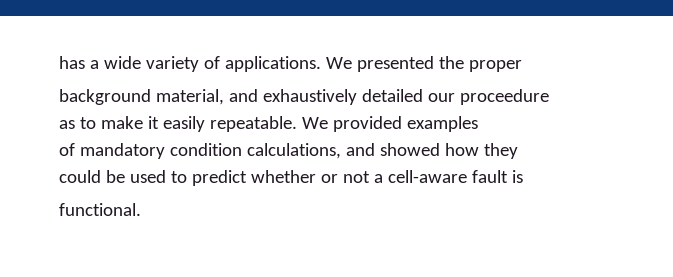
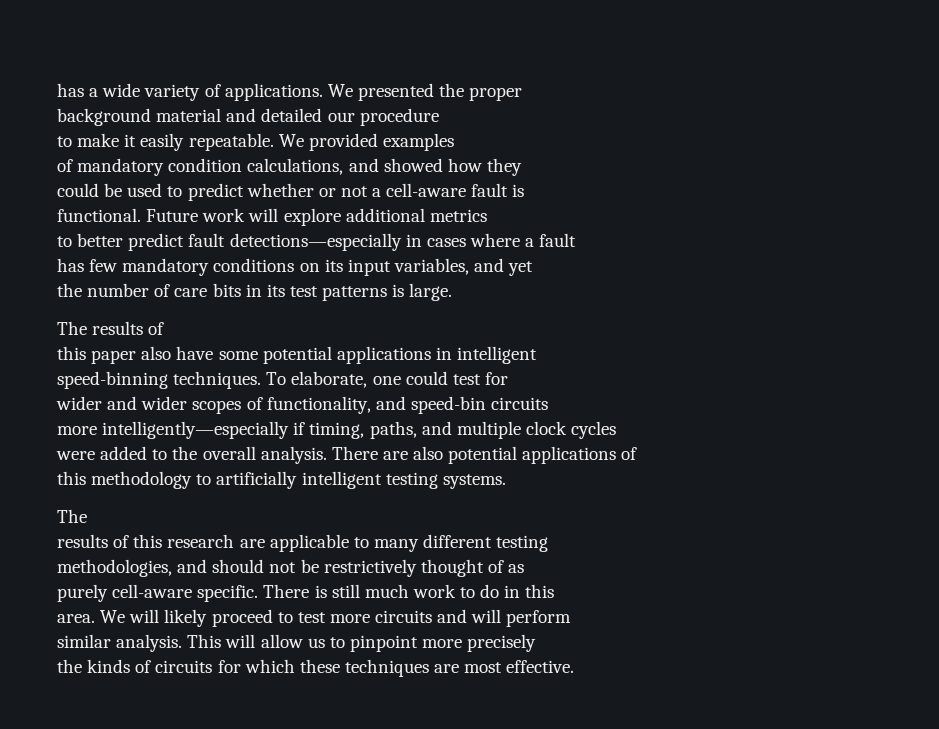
[155,89,549,105] [59,120,75,129] material, and exhaustively detailed our proceedure // as -> [156,108,439,126] material and detailed our procedure //
(141, 209) none -> [146,208,487,226] [57,233,577,251] [57,258,534,276] [57,283,453,301] [57,321,165,335] [57,346,538,364] [57,371,508,389] [56,396,549,414] [57,421,617,439] [56,446,638,464] [57,471,506,489] [57,509,87,523] [57,534,549,552] [57,559,525,577] [57,584,555,602] [57,609,572,627] [57,634,537,652] [57,659,575,677] Future work will explore additional metrics // to better predict fault detections—especially in cases where a fault // has few mandatory conditions on its input variables, and yet // the number of care bits in its test patterns is large. // The results of // this paper also have some potential applications in intelligent // speed-binning techniques. To elaborate, one could test for // wider and wider scopes of functionality, and speed-bin circuits // more intelligently—especially if timing, paths, and multiple clock cycles // were added to the overall analysis. There are also potential applications of // this methodology to artificially intelligent testing systems. // The // results of this research are applicable to many different testing // methodologies, and should not be restrictively thought of as // purely cell-aware specific. There is still much work to do in this // area. We will likely proceed to test more circuits and will perform // similar analysis. This will allow us to pinpoint more precisely // the kinds of circuits for which these techniques are most effective.

